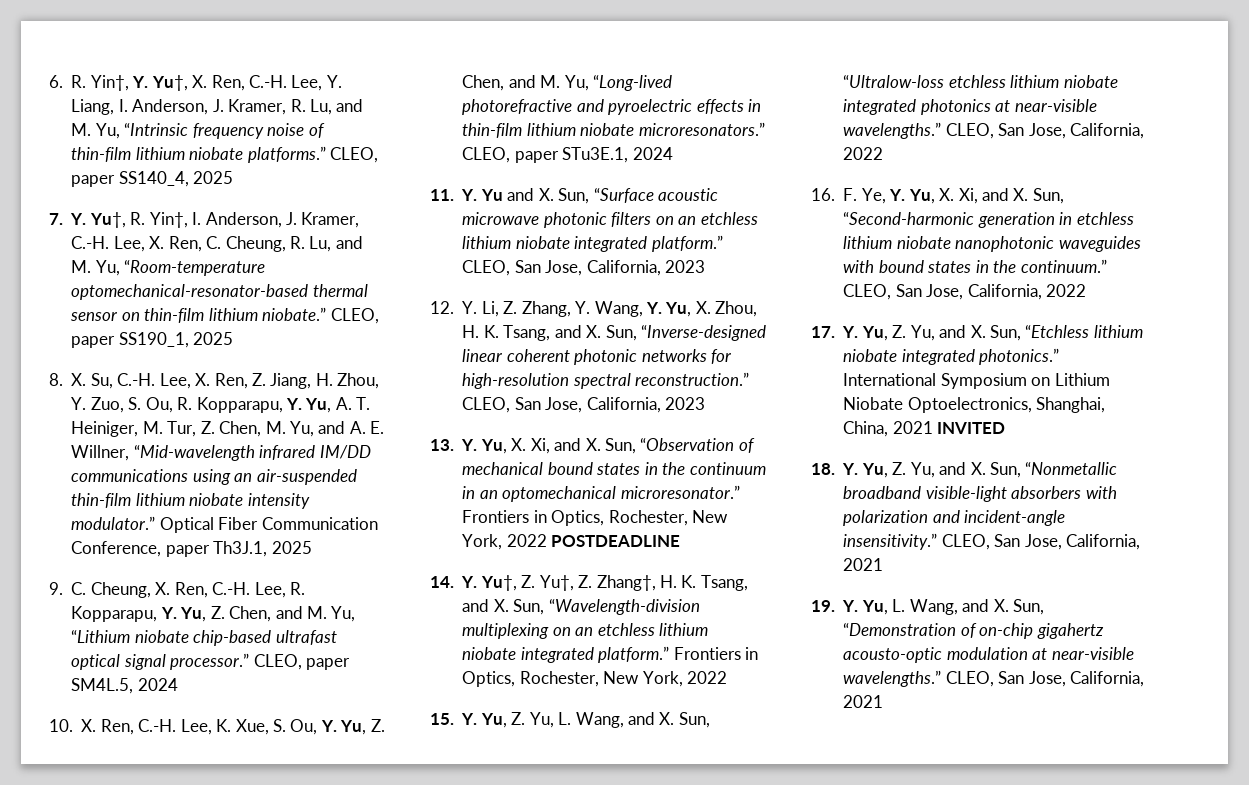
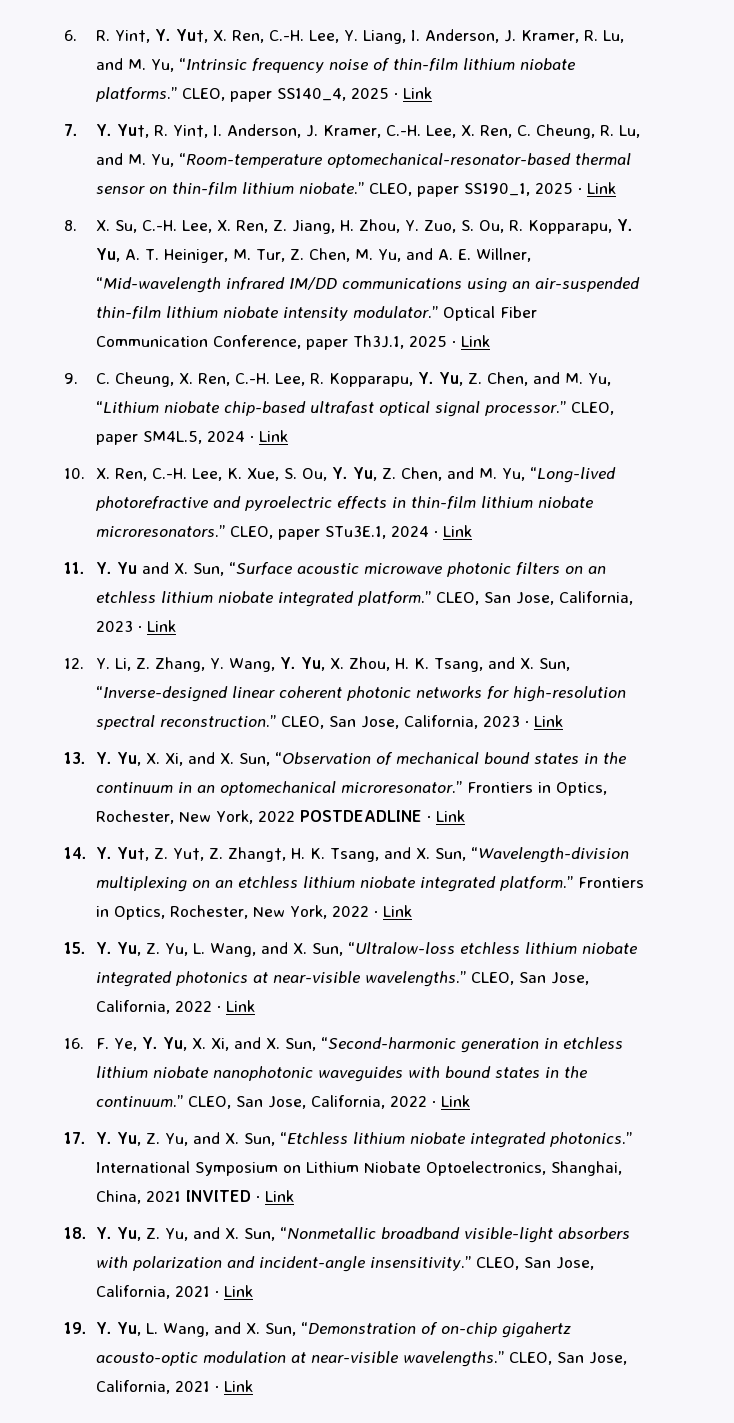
(234, 177) none -> [394,87,433,99] · Link
(234, 338) none -> [578,182,617,194] · Link
(312, 547) none -> [452,335,491,347] · Link
(178, 684) none -> [250,430,289,442] · Link
(673, 153) none -> [434,525,473,537] · Link
(706, 266) none -> [138,620,177,632] · Link
(706, 403) none -> [525,715,564,727] · Link
(681, 541) none -> [427,810,466,822] · Link
(728, 677) none -> [374,905,413,917] · Link
(884, 153) none -> [217,1000,256,1012] · Link
(1087, 290) none -> [432,1095,471,1107] · Link
(1006, 428) none -> [256,1190,295,1202] · Link
(884, 564) none -> [215,1285,254,1297] · Link
(884, 701) none -> [215,1380,254,1392] · Link

